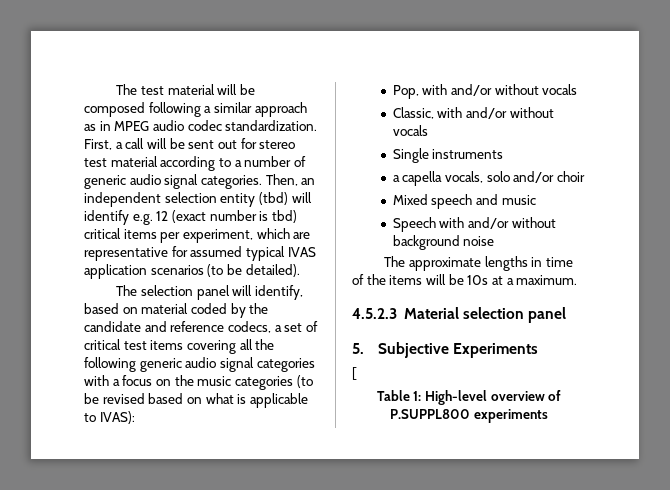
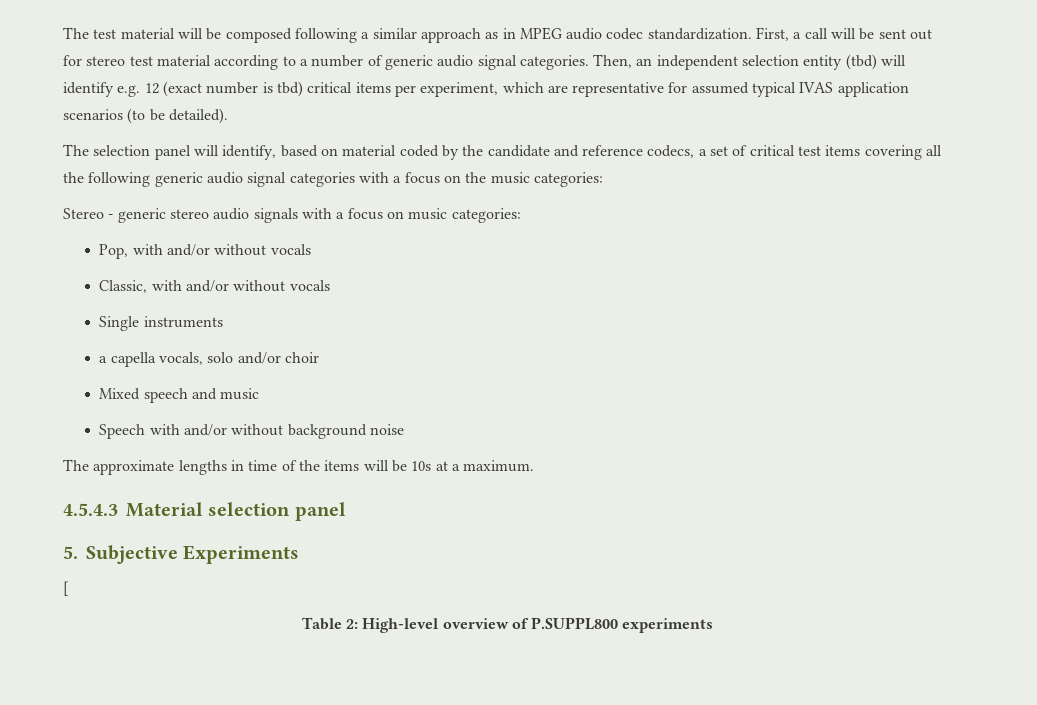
[234,375,313,390] [84,393,308,408] [84,411,135,424] categories (to be revised based on what is applicable to IVAS): -> [533,172,603,187] [63,208,521,223] categories: // Stereo - generic stereo audio signals with a focus on music categories:
[352,308,397,319] 4.5.2.3 -> [63,503,118,516] 4.5.4.3
[413,391,422,401] 1: -> [345,619,358,629] 2:

